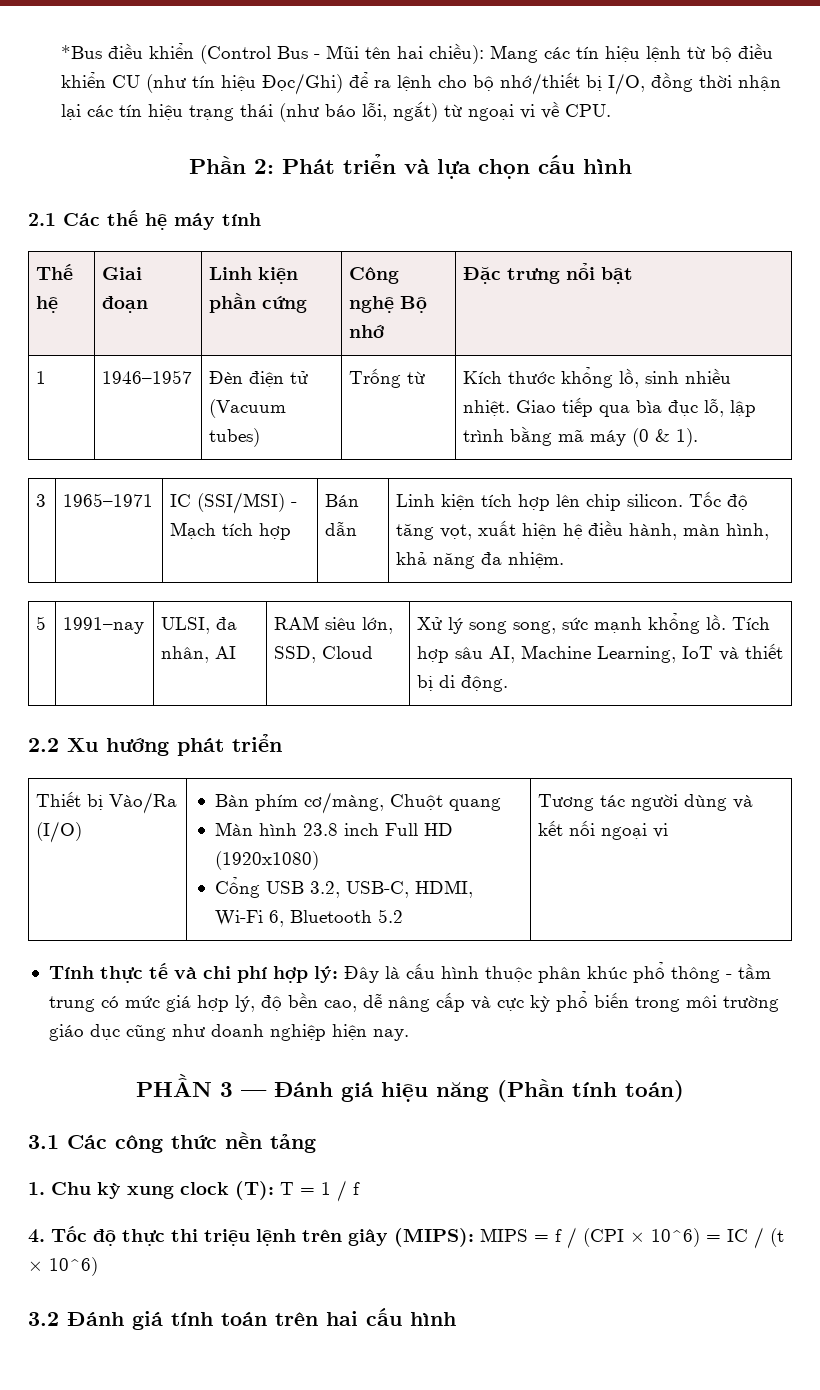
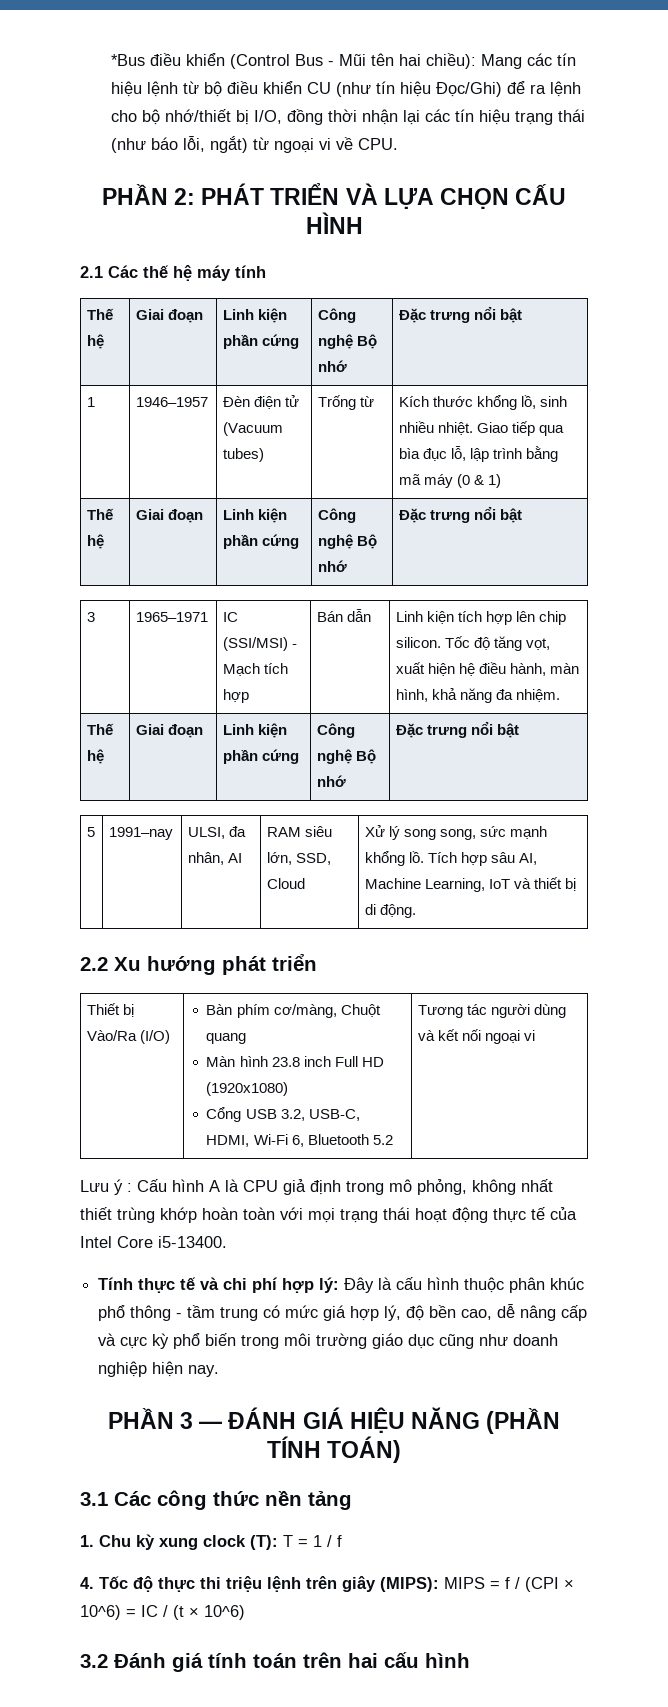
[188,154,632,179] Phần 2: Phát triển và lựa chọn cấu hình -> [101,183,567,209] [305,212,363,234] PHẦN 2: PHÁT TRIỂN VÀ LỰA CHỌN CẤU HÌNH
[676,428,699,447] 1). -> [488,474,502,488] [86,508,114,520] [86,534,104,549] [135,509,204,523] [222,508,288,523] [222,534,300,549] [317,508,356,523] [317,534,378,549] [317,560,347,572] [398,506,523,523] 1) // Thế hệ | Giai đoạn | Linh kiện phần cứng | Công nghệ Bộ nhớ | Đặc trưng nổi bật
(565, 560) none -> [86,723,114,735] [86,749,104,764] [135,724,204,738] [222,723,288,738] [222,749,300,764] [316,723,355,738] [316,749,377,764] [316,775,346,787] [395,721,520,738] // Thế hệ | Giai đoạn | Linh kiện phần cứng | Công nghệ Bộ nhớ | Đặc trưng nổi bật
(669, 830) none -> [80,1179,553,1195] [80,1207,577,1223] [80,1236,227,1248] // Lưu ý : Cấu hình A là CPU giả định trong mô phỏng, không nhất thiết trùng khớp hoàn toàn với mọi trạng thái hoạt động thực tế của Intel Core i5-13400.
[274,1079,684,1102] Đánh giá hiệu năng (Phần tính toán) -> [228,1407,561,1434] [266,1436,402,1463] ĐÁNH GIÁ HIỆU NĂNG (PHẦN TÍNH TOÁN)

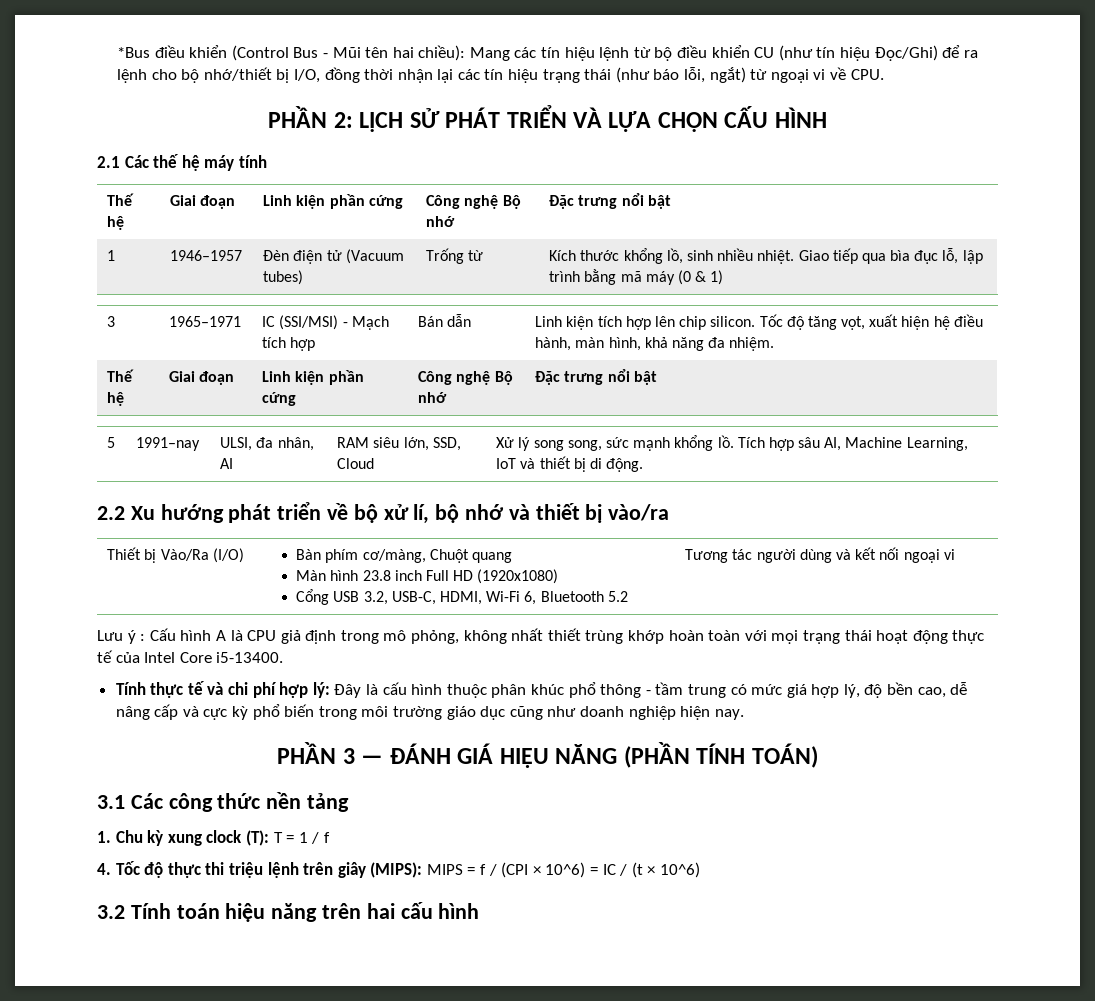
(195, 196) none -> [359,108,440,132] LỊCH SỬ
[86,508,114,520] [86,534,104,549] [135,509,204,523] [222,508,288,523] [222,534,300,549] [317,508,356,523] [317,534,378,549] [317,560,347,572] [398,506,523,523] // Thế hệ | Giai đoạn | Linh kiện phần cứng | Công nghệ Bộ nhớ | Đặc trưng nổi bật -> (724, 277) none
(317, 962) none -> [327,503,670,524] về bộ xử lí, bộ nhớ và thiết bị vào/ra
[114,1653,297,1672] Đánh giá tính toán -> [130,903,318,922] Tính toán hiệu năng

